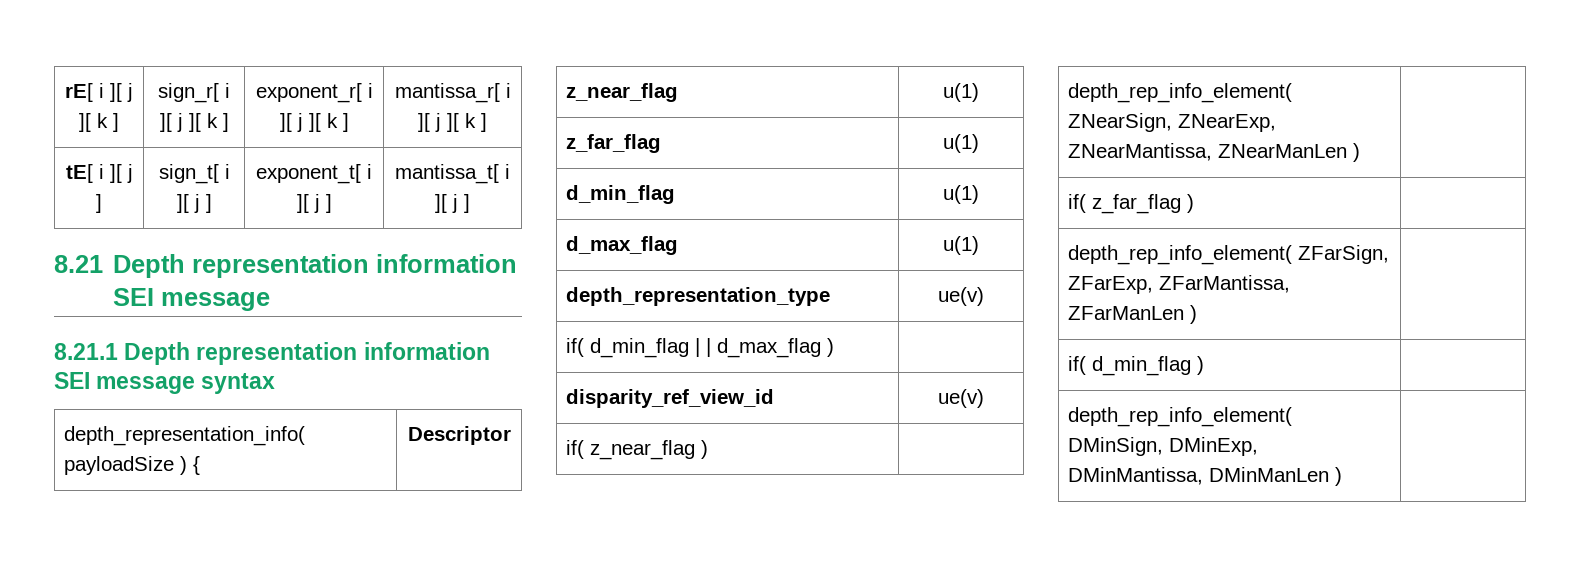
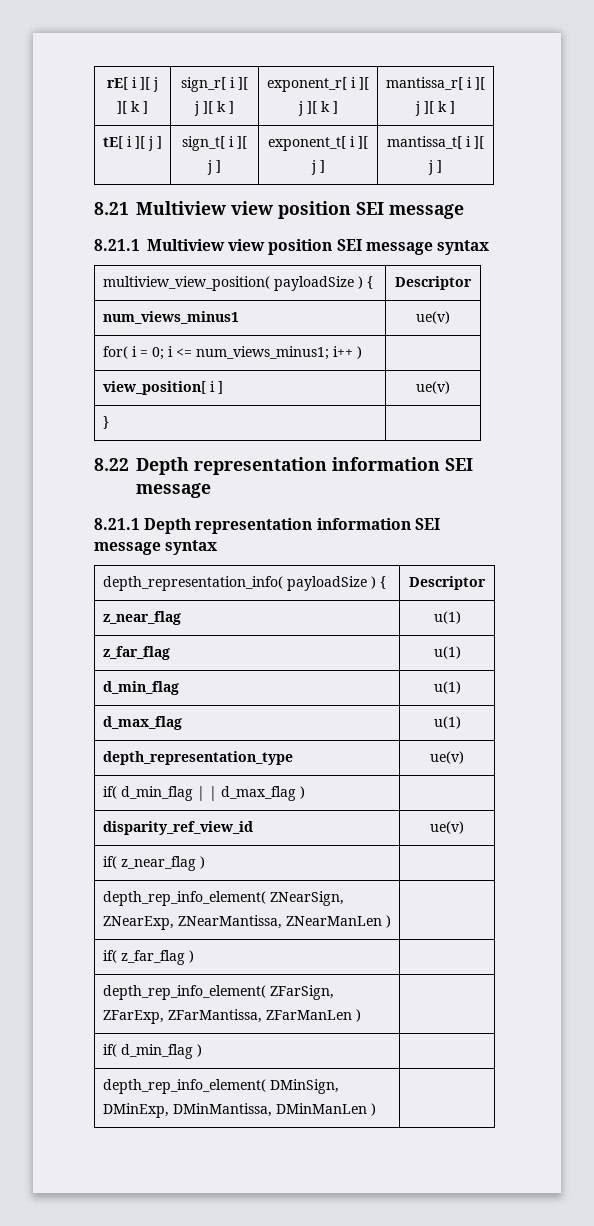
(103, 264) none -> [136,201,464,219] [94,239,489,255] [102,276,373,291] [395,276,472,290] [102,311,239,324] [416,311,450,324] [102,346,362,360] [102,381,223,395] [416,381,450,394] [102,416,109,429] [94,458,129,471] Multiview view position SEI message // 8.21.1 Multiview view position SEI message syntax // multiview_view_position( payloadSize ) { | Descriptor // num_views_minus1 | ue(v) // for( i = 0; i <= num_views_minus1; i++ ) | // view_position[ i ] | ue(v) // } | // 8.22

